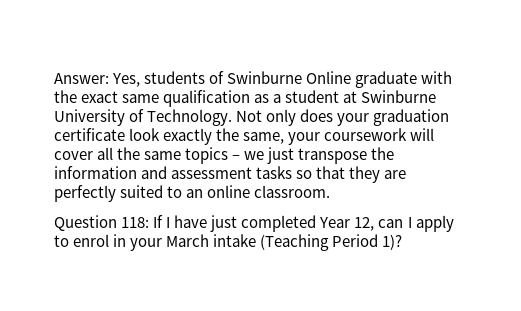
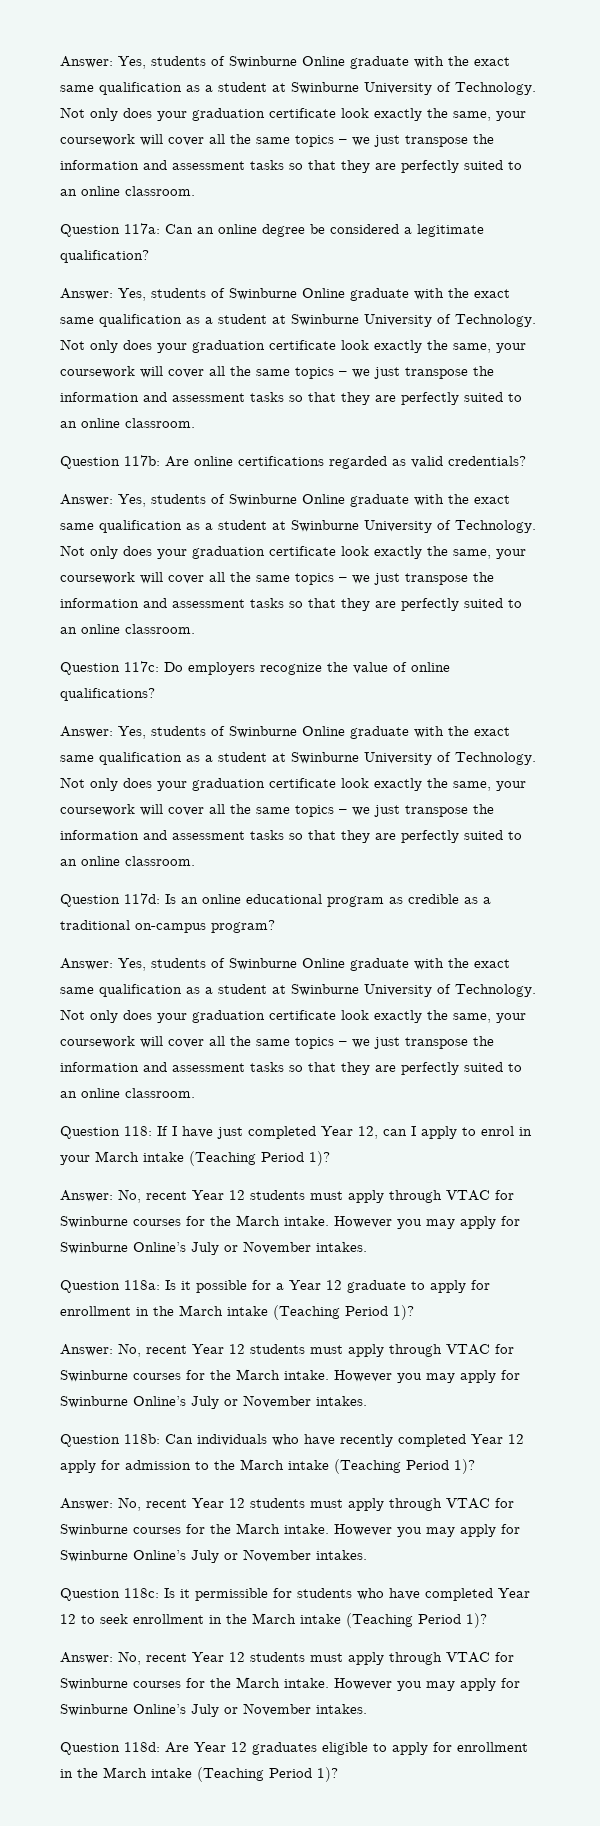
(331, 191) none -> [60,223,484,237] [60,250,149,263] [60,288,510,301] [60,314,536,327] [60,339,526,353] [60,366,494,379] [60,392,522,405] [60,418,195,428] [60,455,526,469] [60,494,510,507] [60,520,536,533] [60,545,526,559] [60,572,494,585] [60,598,522,611] [60,624,195,634] [60,661,450,675] [60,688,155,701] [60,726,510,739] [60,752,536,765] [60,777,526,791] [60,804,494,817] [60,830,522,843] [60,856,195,866] [60,893,491,907] [60,920,275,933] [60,958,510,971] [60,984,536,997] [60,1009,526,1023] [60,1036,494,1049] [60,1062,522,1075] [60,1088,195,1098] // Question 117a: Can an online degree be considered a legitimate qualification? // Answer: Yes, students of Swinburne Online graduate with the exact same qualification as a student at Swinburne University of Technology. Not only does your graduation certificate look exactly the same, your coursework will cover all the same topics – we just transpose the information and assessment tasks so that they are perfectly suited to an online classroom. // Question 117b: Are online certifications regarded as valid credentials? // Answer: Yes, students of Swinburne Online graduate with the exact same qualification as a student at Swinburne University of Technology. Not only does your graduation certificate look exactly the same, your coursework will cover all the same topics – we just transpose the information and assessment tasks so that they are perfectly suited to an online classroom. // Question 117c: Do employers recognize the value of online qualifications? // Answer: Yes, students of Swinburne Online graduate with the exact same qualification as a student at Swinburne University of Technology. Not only does your graduation certificate look exactly the same, your coursework will cover all the same topics – we just transpose the information and assessment tasks so that they are perfectly suited to an online classroom. // Question 117d: Is an online educational program as credible as a traditional on-campus program? // Answer: Yes, students of Swinburne Online graduate with the exact same qualification as a student at Swinburne University of Technology. Not only does your graduation certificate look exactly the same, your coursework will cover all the same topics – we just transpose the information and assessment tasks so that they are perfectly suited to an online classroom.
(403, 242) none -> [60,1189,514,1203] [60,1215,520,1229] [60,1241,367,1255] [60,1280,490,1293] [60,1305,414,1320] [60,1343,514,1357] [60,1369,520,1383] [60,1395,367,1409] [60,1434,524,1447] [60,1459,475,1474] [60,1497,514,1511] [60,1523,520,1537] [60,1549,367,1563] [60,1588,530,1601] [60,1613,487,1628] [60,1651,514,1665] [60,1677,520,1691] [60,1703,367,1717] [60,1742,528,1755] [60,1767,338,1782] // Answer: No, recent Year 12 students must apply through VTAC for Swinburne courses for the March intake. However you may apply for Swinburne Online’s July or November intakes. // Question 118a: Is it possible for a Year 12 graduate to apply for enrollment in the March intake (Teaching Period 1)? // Answer: No, recent Year 12 students must apply through VTAC for Swinburne courses for the March intake. However you may apply for Swinburne Online’s July or November intakes. // Question 118b: Can individuals who have recently completed Year 12 apply for admission to the March intake (Teaching Period 1)? // Answer: No, recent Year 12 students must apply through VTAC for Swinburne courses for the March intake. However you may apply for Swinburne Online’s July or November intakes. // Question 118c: Is it permissible for students who have completed Year 12 to seek enrollment in the March intake (Teaching Period 1)? // Answer: No, recent Year 12 students must apply through VTAC for Swinburne courses for the March intake. However you may apply for Swinburne Online’s July or November intakes. // Question 118d: Are Year 12 graduates eligible to apply for enrollment in the March intake (Teaching Period 1)?

